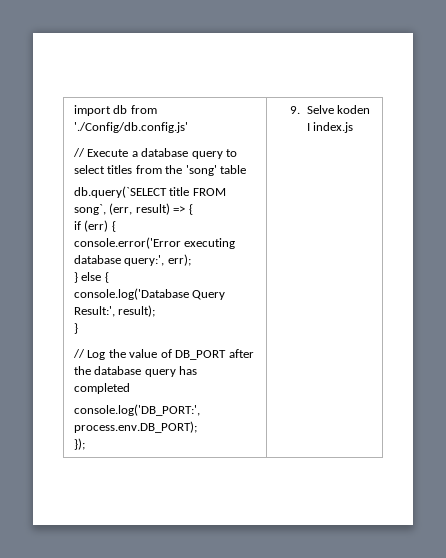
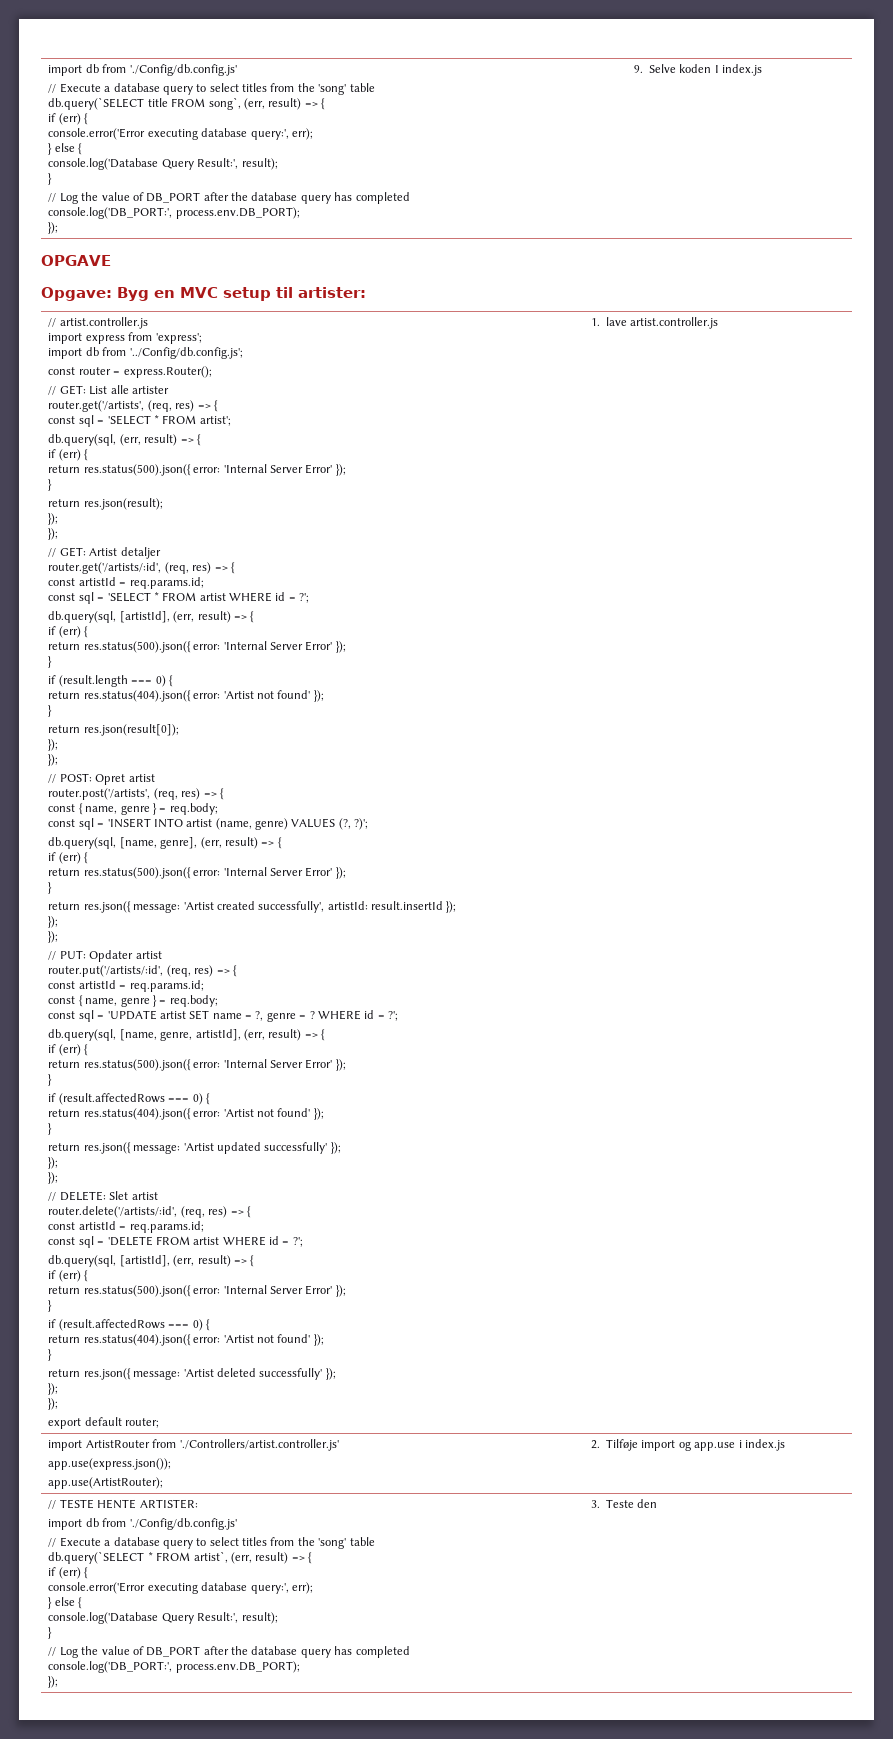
(354, 127) none -> [41,255,111,266] [41,287,366,301] [48,317,148,329] [48,332,202,344] [48,347,243,359] [48,366,212,378] [48,385,169,395] [48,400,218,412] [48,415,231,427] [48,434,201,446] [48,449,89,461] [48,464,346,476] [48,479,53,491] [48,498,163,510] [48,513,59,525] [48,528,59,540] [48,547,161,559] [48,562,235,574] [48,577,204,589] [48,592,310,604] [48,611,255,623] [48,626,89,638] [48,641,346,653] [48,656,53,668] [48,675,173,687] [48,690,324,702] [48,705,53,717] [48,724,179,736] [48,739,59,751] [48,754,59,766] [48,773,155,785] [48,788,224,800] [48,803,218,815] [48,818,369,830] [48,837,282,849] [48,852,89,864] [48,867,346,879] [48,882,53,894] [48,901,457,913] [48,916,59,928] [48,931,59,943] [48,950,162,962] [48,965,237,977] [48,980,204,992] [48,995,218,1007] [48,1010,399,1022] [48,1029,326,1041] [48,1044,89,1056] [48,1059,346,1071] [48,1074,53,1086] [48,1093,210,1105] [48,1108,324,1120] [48,1123,53,1135] [48,1142,341,1154] [48,1157,59,1169] [48,1172,59,1184] [48,1191,158,1201] [48,1206,251,1218] [48,1221,204,1233] [48,1236,303,1248] [48,1255,255,1267] [48,1270,89,1282] [48,1285,346,1297] [48,1300,53,1312] [48,1319,210,1331] [48,1334,324,1346] [48,1349,53,1361] [48,1368,336,1380] [48,1383,59,1395] [48,1398,59,1410] [48,1417,160,1429] [590,317,719,329] [48,1439,339,1451] [48,1458,172,1470] [48,1477,164,1489] [590,1439,785,1451] [48,1499,198,1509] [48,1518,237,1530] [48,1537,375,1549] [48,1551,313,1564] [48,1567,89,1579] [48,1582,313,1594] [48,1597,83,1609] [48,1612,278,1624] [48,1627,53,1639] [48,1646,410,1658] [48,1661,300,1673] [48,1676,59,1688] [590,1499,658,1508] // OPGAVE // Opgave: Byg en MVC setup til artister: // // artist.controller.js // import express from 'express'; // import db from '../Config/db.config.js'; // const router = express.Router(); // // GET: List alle artister // router.get('/artists', (req, res) => { // const sql = 'SELECT * FROM artist'; // db.query(sql, (err, result) => { // if (err) { // return res.status(500).json({ error: 'Internal Server Error' }); // } // return res.json(result); // }); // }); // // GET: Artist detaljer // router.get('/artists/:id', (req, res) => { // const artistId = req.params.id; // const sql = 'SELECT * FROM artist WHERE id = ?'; // db.query(sql, [artistId], (err, result) => { // if (err) { // return res.status(500).json({ error: 'Internal Server Error' }); // } // if (result.length === 0) { // return res.status(404).json({ error: 'Artist not found' }); // } // return res.json(result[0]); // }); // }); // // POST: Opret artist // router.post('/artists', (req, res) => { // const { name, genre } = req.body; // const sql = 'INSERT INTO artist (name, genre) VALUES (?, ?)'; // db.query(sql, [name, genre], (err, result) => { // if (err) { // return res.status(500).json({ error: 'Internal Server Error' }); // } // return res.json({ message: 'Artist created successfully', artistId: result.insertId }); // }); // }); // // PUT: Opdater artist // router.put('/artists/:id', (req, res) => { // const artistId = req.params.id; // const { name, genre } = req.body; // const sql = 'UPDATE artist SET name = ?, genre = ? WHERE id = ?'; // db.query(sql, [name, genre, artistId], (err, result) => { // if (err) { // return res.status(500).json({ error: 'Internal Server Error' }); // } // if (result.affectedRows === 0) { // return res.status(404).json({ error: 'Artist not found' }); // } // return res.json({ message: 'Artist updated successfully' }); // }); // }); // // DELETE: Slet artist // router.delete('/artists/:id', (req, res) => { // const artistId = req.params.id; // const sql = 'DELETE FROM artist WHERE id = ?'; // db.query(sql, [artistId], (err, result) => { // if (err) { // return res.status(500).json({ error: 'Internal Server Error' }); // } // if (result.affectedRows === 0) { // return res.status(404).json({ error: 'Artist not found' }); // } // return res.json({ message: 'Artist deleted successfully' }); // }); // }); // export default router; | 1. lave artist.controller.js // import ArtistRouter from './Controllers/artist.controller.js' // app.use(express.json()); // app.use(ArtistRouter); | 2. Tilføje import og app.use i index.js // // TESTE HENTE ARTISTER: // import db from './Config/db.config.js' // // Execute a database query to select titles from the 'song' table // db.query(`SELECT * FROM artist`, (err, result) => { // if (err) { // console.error('Error executing database query:', err); // } else { // console.log('Database Query Result:', result); // } // // Log the value of DB_PORT after the database query has completed // console.log('DB_PORT:', process.env.DB_PORT); // }); | 3. Teste den

